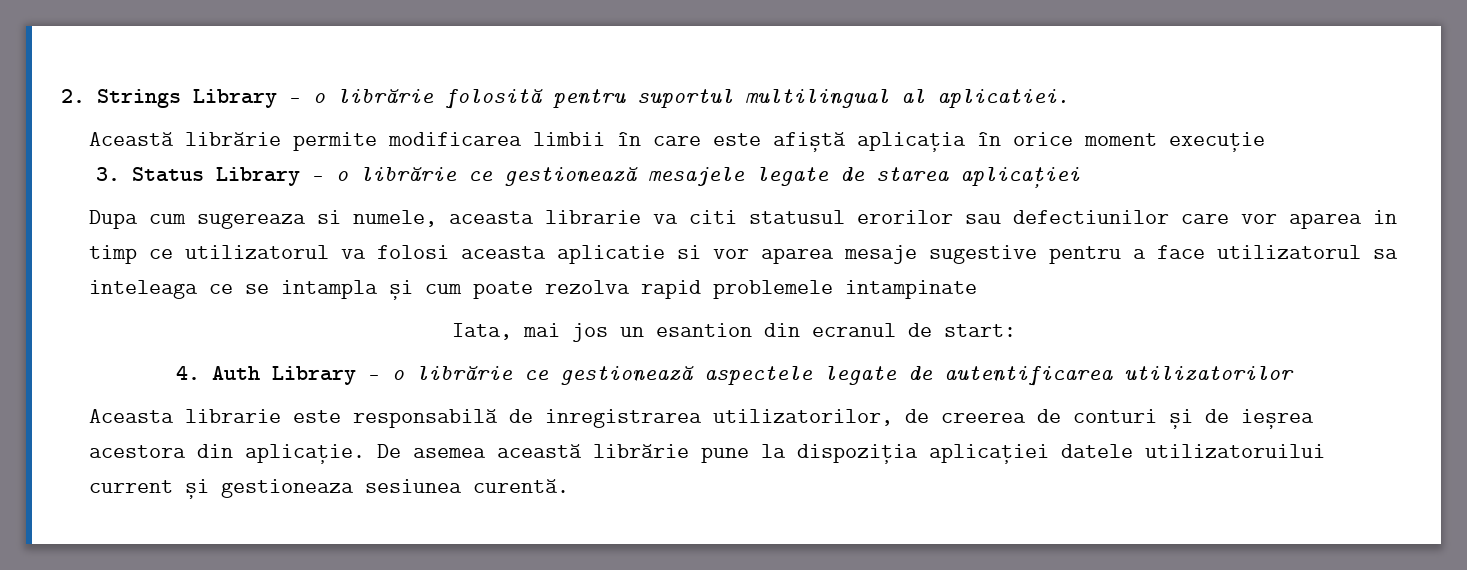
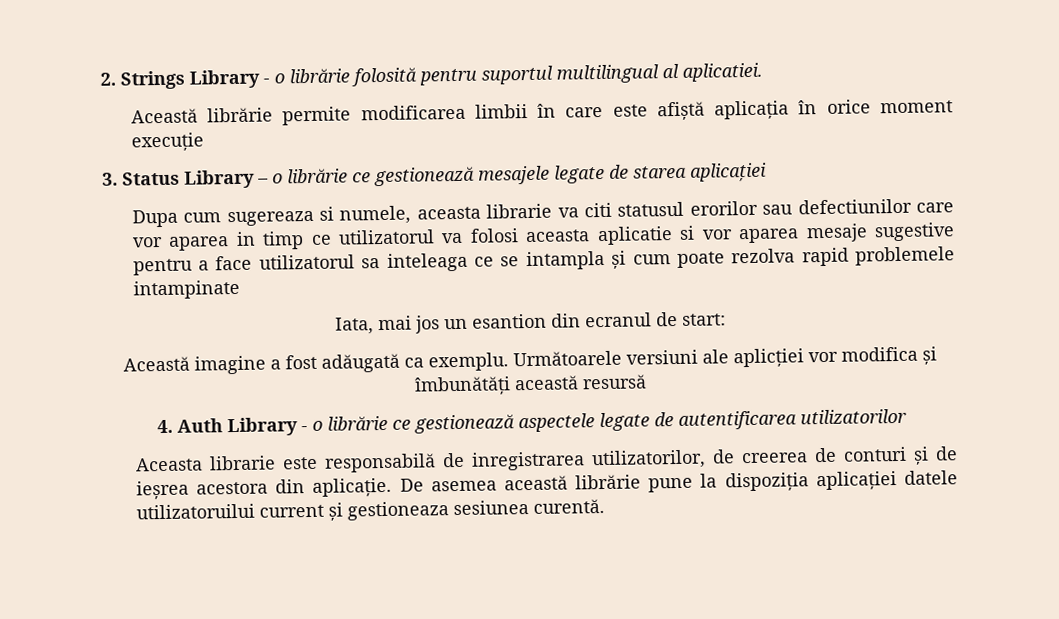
(1016, 330) none -> [123,346,937,375] [414,374,647,396] // Această imagine a fost adăugată ca exemplu. Următoarele versiuni ale aplicției vor modifica și îmbunătăți această resursă

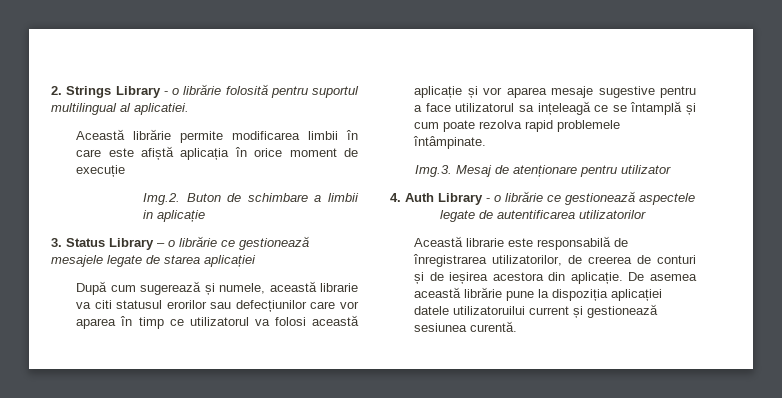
(954, 107) none -> [344,148,358,157] de
(204, 142) none -> [143,193,359,205] [143,210,206,222] // Img.2. Buton de schimbare a limbii in aplicație
[131,205,481,228] Dupa cum sugereaza si numele, aceasta -> [76,281,317,295] După cum sugerează și numele, această
[797,198,912,215] defectiunilor -> [235,300,307,312] defecțiunilor
[235,231,256,246] in -> [120,316,133,326] în
[525,225,696,246] aceasta aplicatie si -> [312,315,359,326] [414,86,478,98] această aplicație și
[386,252,468,272] inteleaga -> [537,101,591,115] ințeleagă
[525,250,605,271] intampla -> [630,101,683,115] întamplă
[132,279,240,300] [334,311,726,335] [123,346,937,375] [414,374,647,396] intampinate // Iata, mai jos un esantion din ecranul de start: // Această imagine a fost adăugată ca exemplu. Următoarele versiuni ale aplicției vor modifica și îmbunătăți această resursă -> [413,136,487,149] [415,165,671,177] întâmpinate. // Img.3. Mesaj de atenționare pentru utilizator
[134,457,203,472] Aceasta -> [414,236,464,247] Această
[470,451,585,471] inregistrarea -> [413,254,488,267] înregistrarea
[135,480,189,500] ieșrea -> [449,272,489,284] ieșirea
[346,501,449,521] gestioneaza -> [587,304,659,318] gestionează

